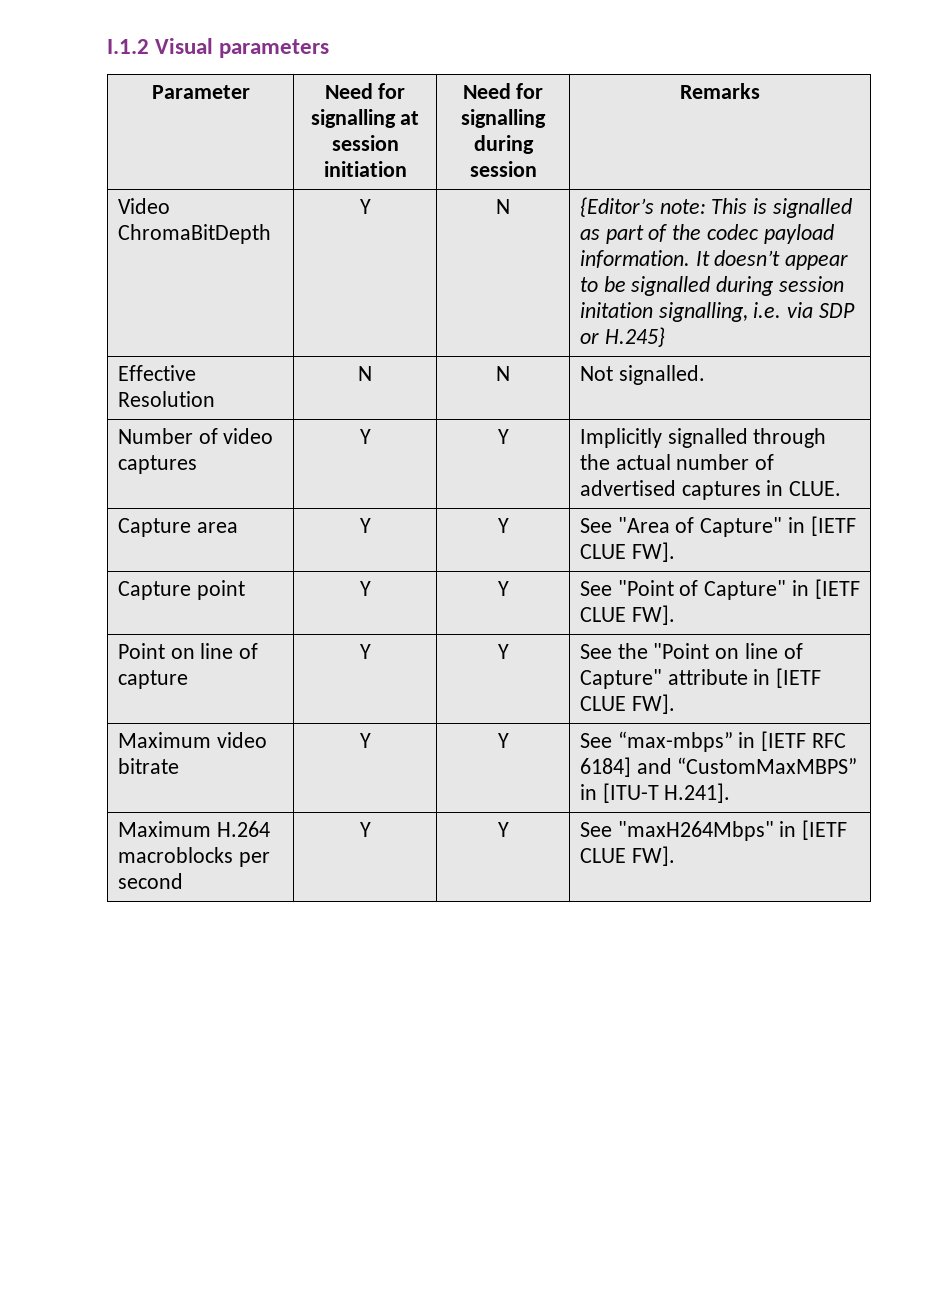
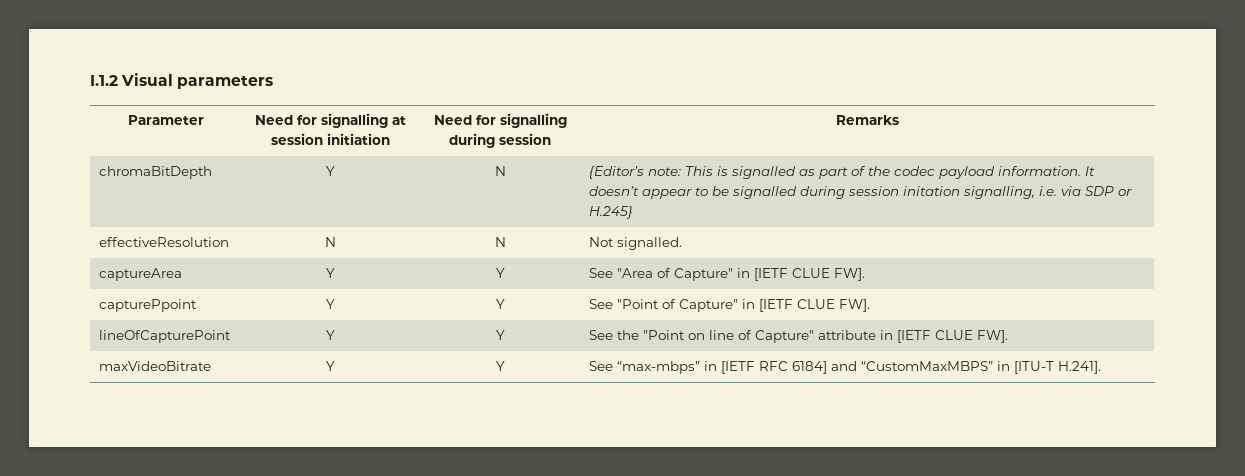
[117,198,170,214] [117,224,271,244] Video ChromaBitDepth -> [99,166,213,179] chromaBitDepth
[117,365,196,381] [117,391,215,407] Effective Resolution -> [99,237,230,247] effectiveResolution
[117,428,274,444] [117,455,197,474] [359,429,371,444] [497,429,509,444] [579,428,827,448] [579,454,775,470] [579,480,842,500] [117,518,238,537] Number of video captures | Y | Y | Implicitly signalled through the actual number of advertised captures in CLUE. // Capture area -> [99,268,183,281] captureArea
[117,580,245,600] Capture point -> [99,299,198,312] capturePpoint
[117,643,259,659] [117,670,188,689] Point on line of capture -> [99,330,232,343] lineOfCapturePoint
[117,732,267,748] [117,758,179,774] Maximum video bitrate -> [99,361,212,371] maxVideoBitrate
[117,821,270,837] [117,847,270,867] [117,873,183,889] [359,822,371,837] [497,822,509,837] [579,820,848,841] [579,846,675,866] // Maximum H.264 macroblocks per second | Y | Y | See "maxH264Mbps" in [IETF CLUE FW]. -> (1102, 367) none

